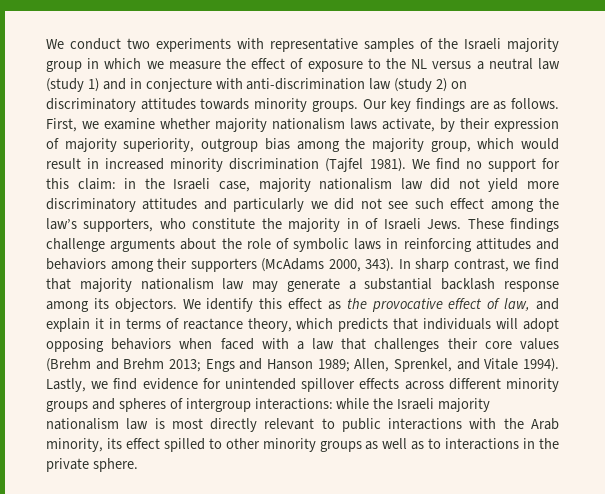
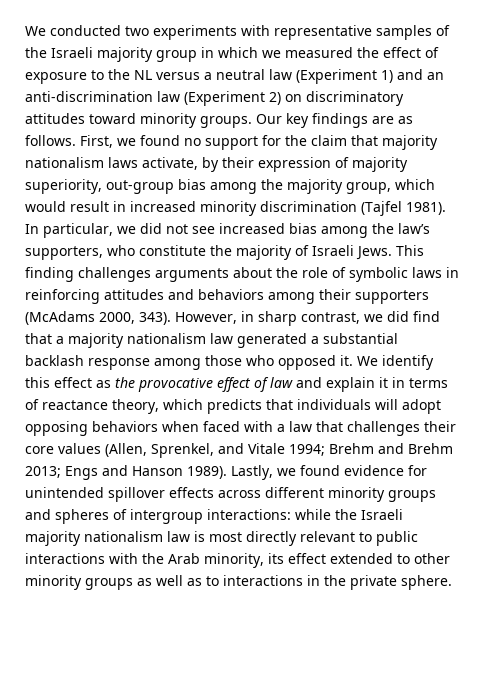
[46,38,121,50] We conduct -> [25,25,121,36] We conducted
[168,61,221,70] measure -> [285,47,353,58] measured
[46,78,84,92] (study -> [296,69,377,84] (Experiment
[129,78,243,92] in conjecture with -> [427,72,444,80] an
[394,78,433,92] (study -> [184,91,265,106] (Experiment
[200,98,250,110] towards -> [89,113,136,124] toward
[104,118,211,130] examine whether -> [140,135,378,150] found no support for the claim that
[201,138,259,152] outgroup -> [106,180,174,194] out-group
[411,158,560,172] [46,178,559,192] [46,198,305,212] We find no support for this claim: in the Israeli case, majority nationalism law did not yield more discriminatory attitudes and particularly -> [25,223,113,238] In particular,
[414,198,485,209] such effect -> [219,223,317,234] increased bias
[346,218,359,229] in -> (292, 252) none
[467,218,559,232] [46,238,105,252] These findings challenge -> [396,245,424,256] [25,267,151,282] This finding challenges
[398,259,411,269] In -> [175,311,254,324] However, in
(531, 265) none -> [387,311,409,322] did
[79,278,340,292] majority nationalism law may generate -> [56,333,307,348] a majority nationalism law generated
[93,298,177,312] its objectors. -> [205,355,353,370] those who opposed it.
[504,298,531,311] law, -> [270,377,293,388] law
[46,358,91,372] (Brehm -> [105,443,374,458] (Allen, Sprenkel, and Vitale 1994; Brehm
[317,358,560,372] 1989; Allen, Sprenkel, and Vitale 1994). -> [187,466,227,479] 1989).
[113,378,138,390] find -> [300,465,340,476] found
[163,438,205,452] spilled -> [330,553,393,564] extended

